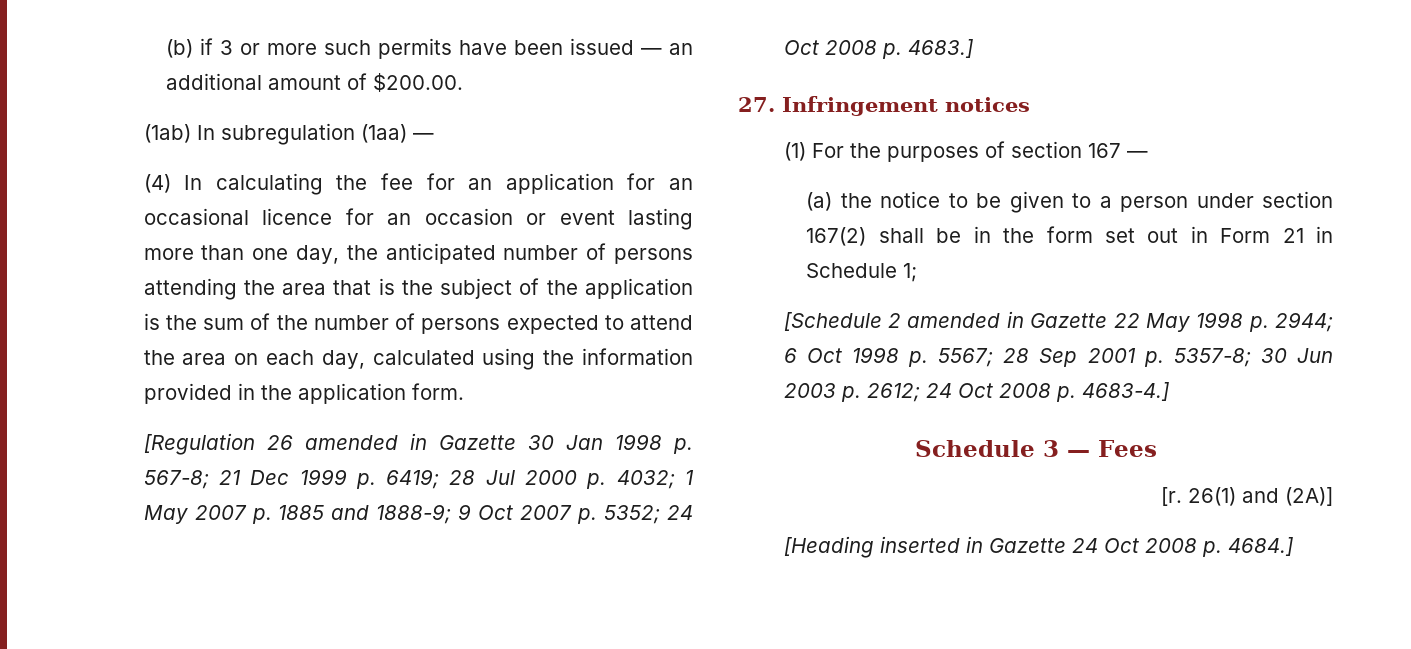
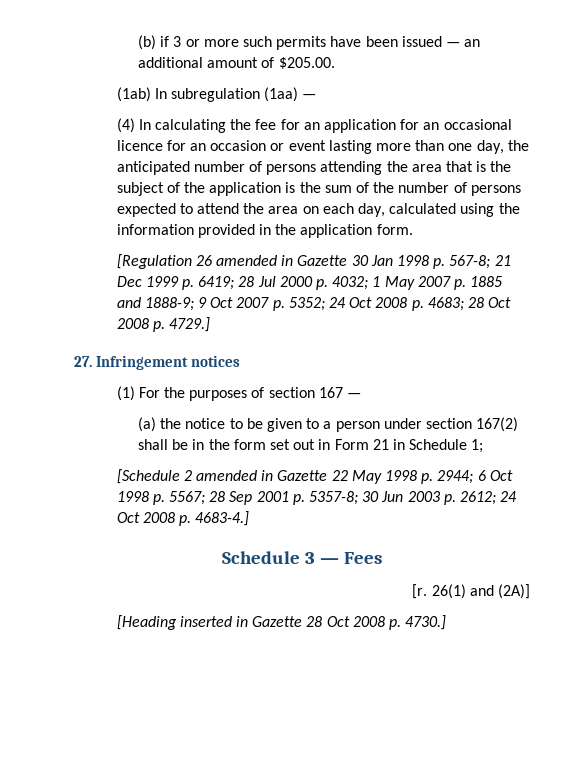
[373,73,464,92] $200.00. -> [278,57,335,69] $205.00.
[907,39,973,58] 4683.] -> [427,297,512,311] [116,317,211,332] 4683; 28 Oct 2008 p. 4729.]
[1071,537,1293,557] 24 Oct 2008 p. 4684.] -> [306,615,447,630] 28 Oct 2008 p. 4730.]

